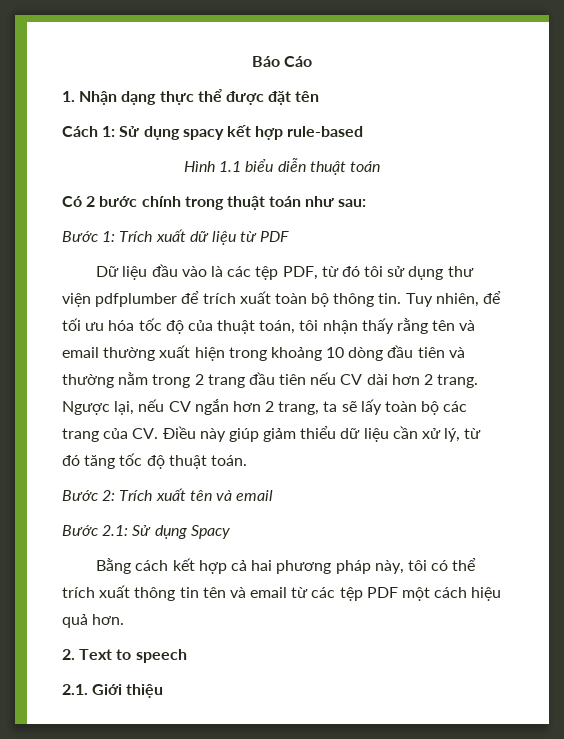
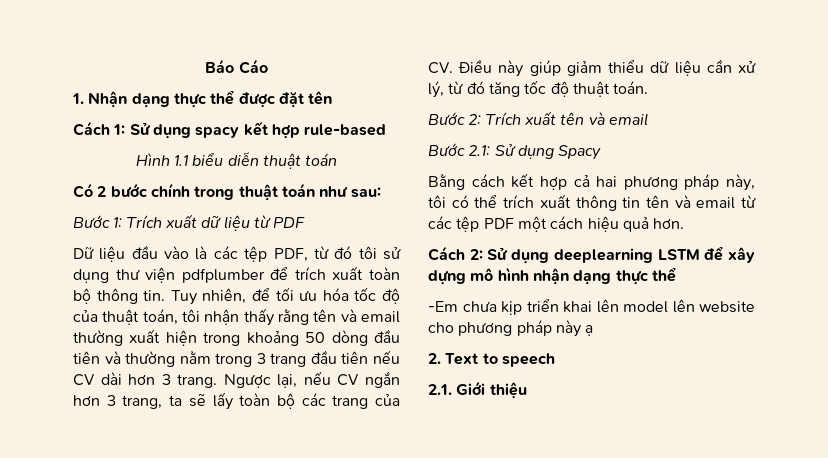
[326,347,345,358] 10 -> [305,332,326,343] 50
[194,374,204,385] 2 -> [256,353,266,364] 3
[424,374,434,385] 2 -> [161,374,171,385] 3
[265,401,275,412] 2 -> [106,395,116,406] 3
(125, 619) none -> [428,246,755,264] [428,267,676,285] [428,299,755,315] [428,320,594,337] // Cách 2: Sử dụng deeplearning LSTM để xây dựng mô hình nhận dạng thực thể // -Em chưa kịp triển khai lên model lên website cho phương pháp này ạ

